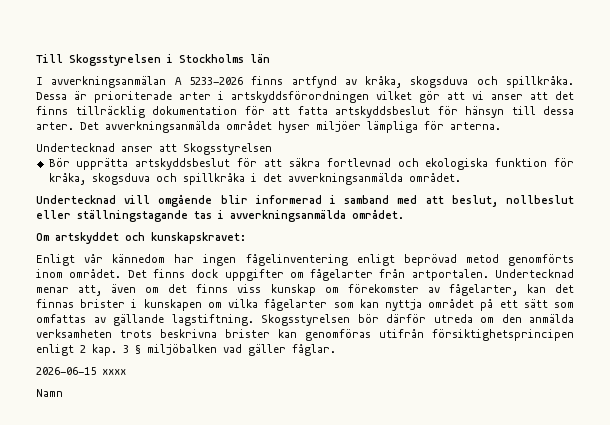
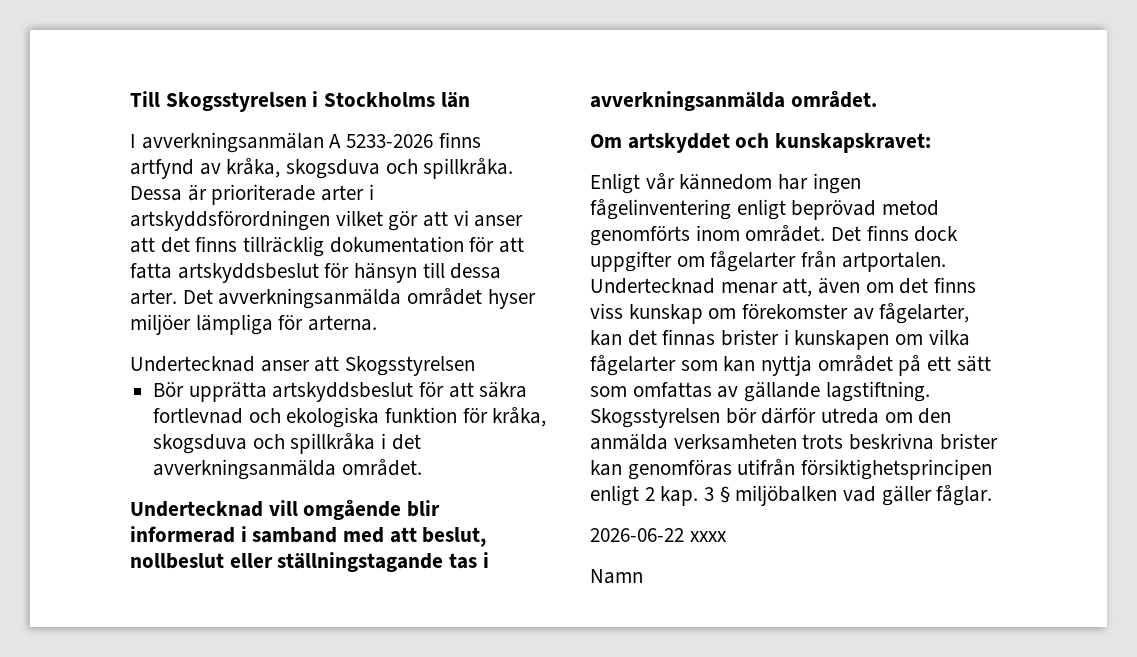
[36,367,96,375] 2026-06-15 -> [590,528,684,542] 2026-06-22

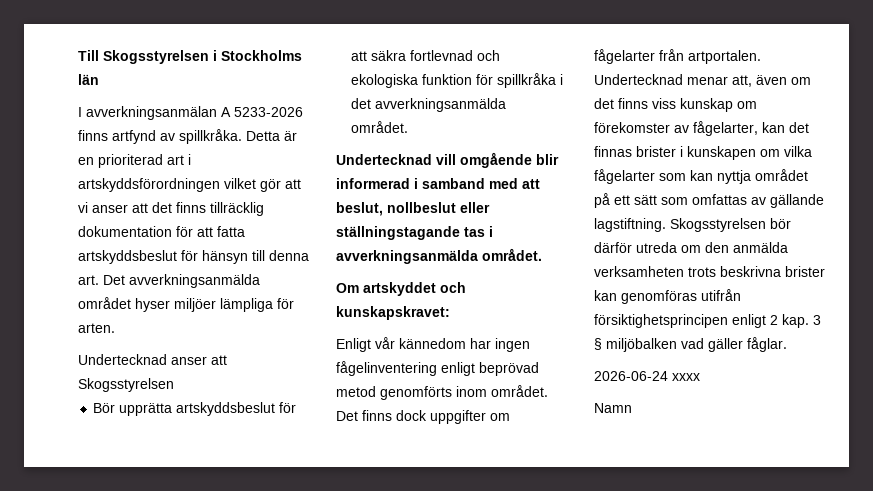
[226,158,514,179] [130,184,365,205] kråka, skogsduva och spillkråka. Dessa är prioriterade arter -> [179,129,297,144] [78,154,184,168] spillkråka. Detta är en prioriterad art
[450,263,502,279] [130,289,177,305] dessa arter. -> [269,250,309,261] [78,275,99,285] denna art.
[308,315,378,331] arterna. -> [78,323,115,333] arten.
[492,407,547,427] [153,434,285,454] kråka, skogsduva och -> (494, 79) none
[590,528,684,542] 2026-06-22 -> [594,371,668,381] 2026-06-24

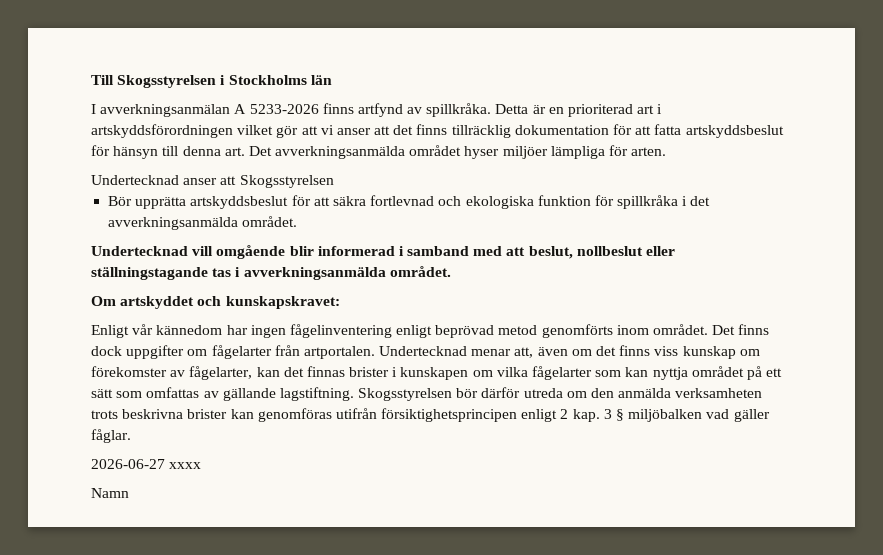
[594,371,668,381] 2026-06-24 -> [91,459,165,469] 2026-06-27

